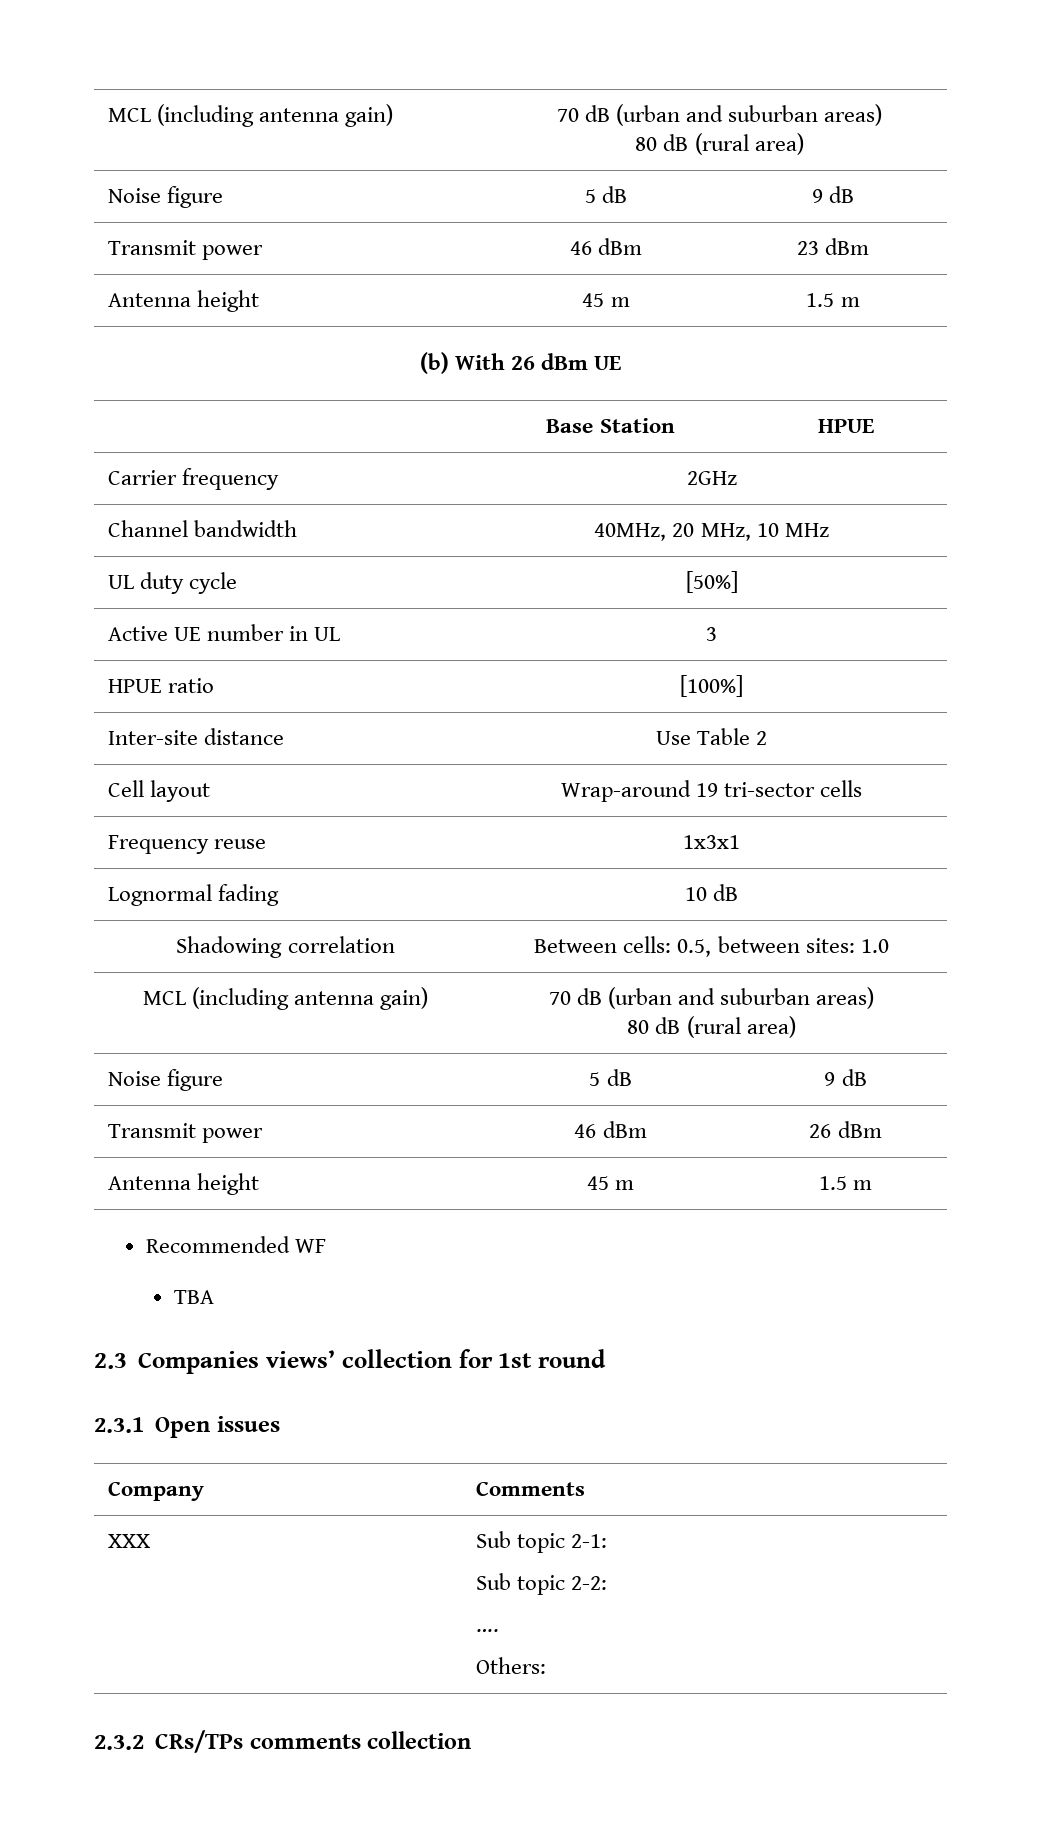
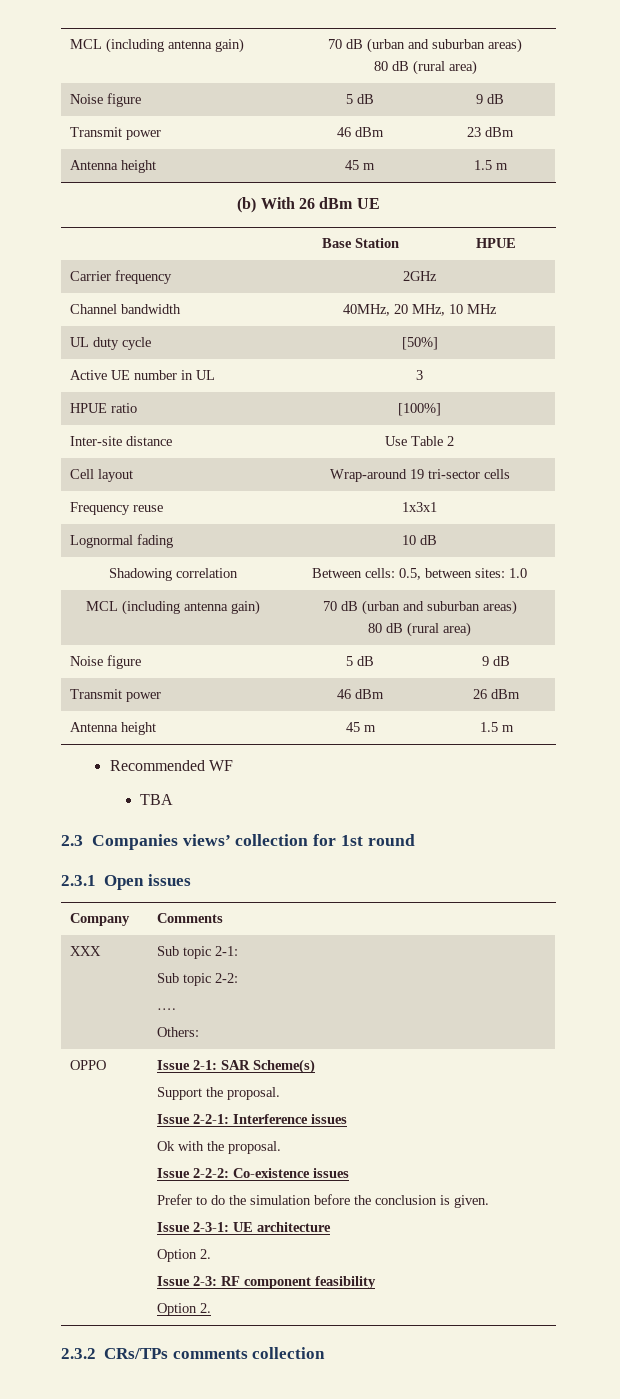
(546, 1665) none -> [69,1060,106,1070] [156,1059,315,1074] [156,1087,280,1100] [156,1114,347,1124] [156,1141,281,1154] [156,1168,349,1178] [156,1194,489,1208] [156,1222,331,1232] [156,1249,211,1262] [156,1276,376,1289] [156,1303,211,1316] // OPPO | Issue 2-1: SAR Scheme(s) // Support the proposal. // Issue 2-2-1: Interference issues // Ok with the proposal. // Issue 2-2-2: Co-existence issues // Prefer to do the simulation before the conclusion is given. // Issue 2-3-1: UE architecture // Option 2. // Issue 2-3: RF component feasibility // Option 2.

